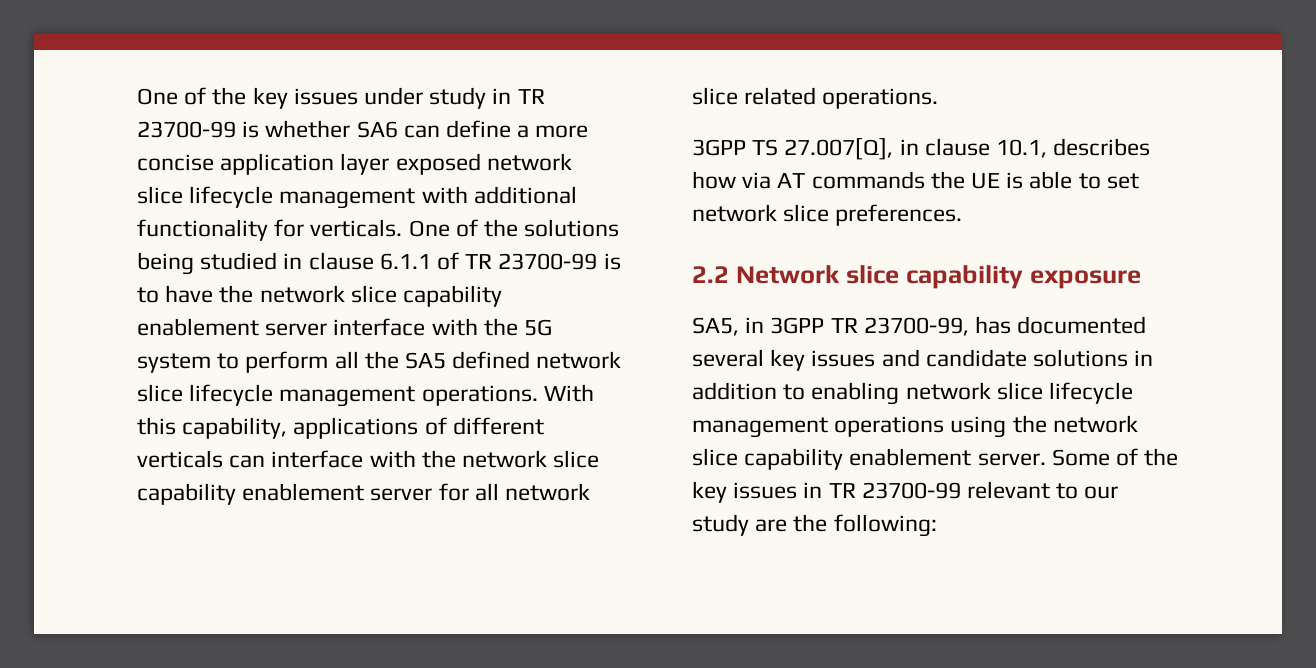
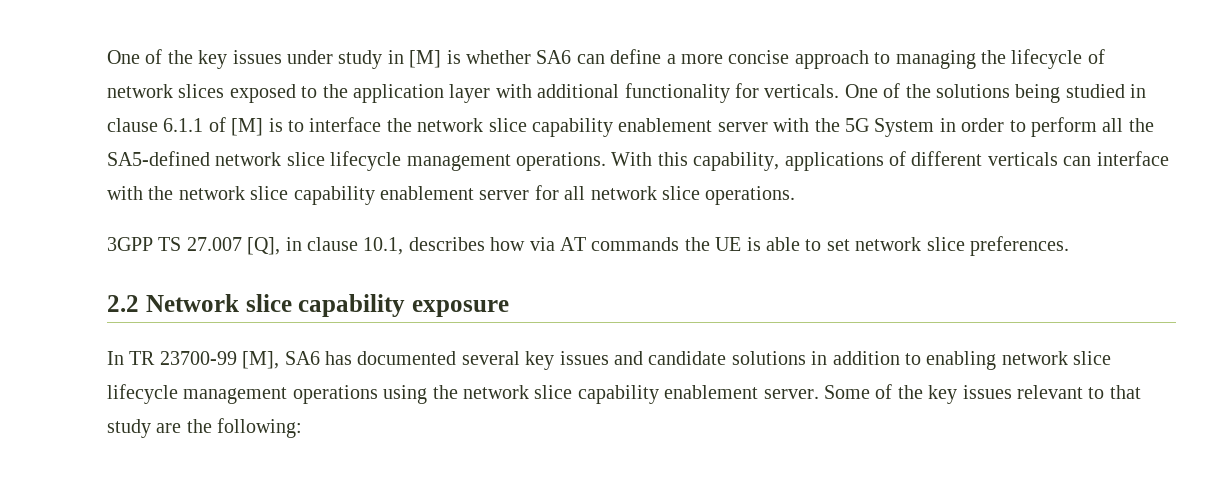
[517,89,545,104] [137,121,236,138] TR 23700-99 -> [409,50,442,68] [M]
[220,153,572,175] [137,186,416,209] application layer exposed network slice lifecycle management -> [794,49,1105,69] [107,84,491,103] approach to managing the lifecycle of network slices exposed to the application layer
[465,253,598,270] TR 23700-99 -> [231,118,264,136] [M]
[165,285,503,307] [137,318,426,336] have the network slice capability enablement server interface -> [309,117,768,137] interface the network slice capability enablement server
[137,353,211,373] system -> [874,118,1005,137] System in order
[405,351,531,369] SA5 defined -> [107,151,210,166] SA5-defined
[744,87,817,105] related -> (700, 193) none
[784,138,894,160] 27.007[Q], -> [186,237,281,255] 27.007 [Q],
[692,317,969,336] SA5, in 3GPP TR 23700-99, -> [107,351,320,369] In TR 23700-99 [M], SA6
[803,482,961,499] in TR 23700-99 -> (1012, 392) none
[1084,486,1119,499] our -> [1109,385,1141,399] that

